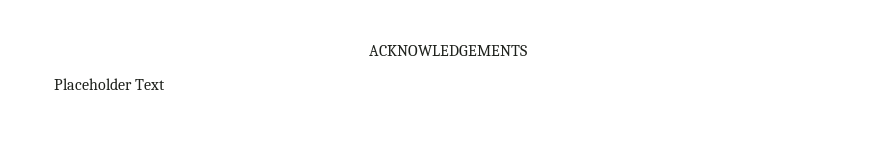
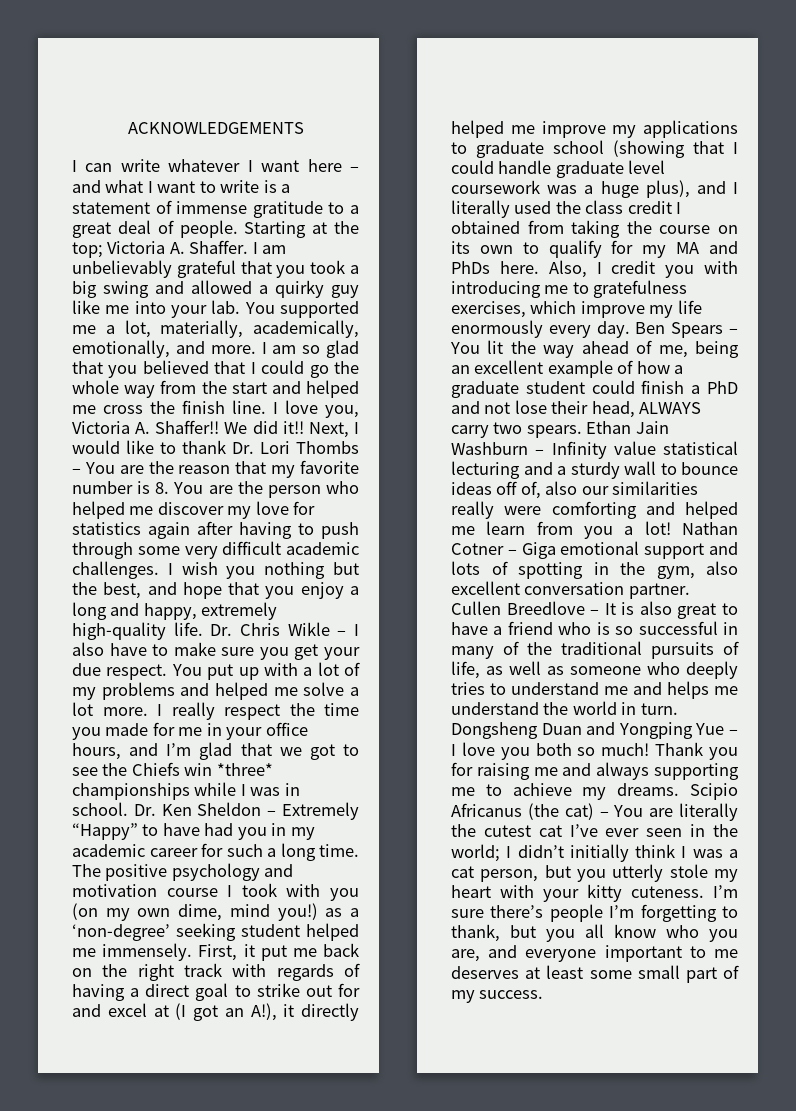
[54,78,166,90] Placeholder Text -> [72,159,359,172] [72,180,291,193] [72,200,360,218] [72,220,359,238] [72,240,287,258] [72,260,360,278] [72,280,359,298] [72,300,359,318] [72,320,359,338] [72,340,359,358] [72,360,359,378] [72,380,359,398] [72,400,359,418] [72,420,359,438] [72,440,359,454] [72,460,359,478] [72,481,359,498] [72,501,316,519] [72,521,359,539] [72,541,359,559] [72,561,360,579] [72,582,359,599] [72,602,278,620] [72,622,359,640] [72,642,361,660] [72,662,360,680] [72,682,359,700] [72,702,359,720] [72,722,308,740] [72,742,359,760] [72,762,273,776] [72,782,300,800] [72,802,360,820] [72,823,315,840] [72,843,359,861] [72,863,294,881] [72,883,359,901] [72,903,360,921] [72,923,359,941] [72,943,359,961] [72,963,360,981] [72,983,360,1001] [72,1003,359,1021] [451,120,738,138] [451,140,738,158] [451,160,666,178] [451,180,738,198] [451,200,682,218] [451,220,738,238] [451,240,738,258] [451,260,738,278] [451,280,688,298] [451,300,702,318] [451,320,738,338] [450,340,739,358] [451,360,684,378] [451,380,738,398] [451,400,702,418] [451,421,669,438] [451,441,738,459] [451,461,738,479] [451,481,699,499] [451,501,738,519] [451,521,738,539] [451,541,738,559] [451,561,738,579] [451,581,690,599] [451,601,738,619] [451,621,738,635] [451,641,739,659] [451,661,738,679] [451,681,738,699] [451,701,678,715] [451,722,738,739] [451,742,738,760] [451,762,739,780] [451,783,738,800] [451,803,738,821] [451,824,738,837] [451,844,738,862] [451,864,738,882] [451,884,738,902] [451,904,738,922] [451,924,738,942] [451,945,738,962] [451,965,739,983] [451,990,544,1003] I can write whatever I want here – and what I want to write is a statement of immense gratitude to a great deal of people. Starting at the top; Victoria A. Shaffer. I am unbelievably grateful that you took a big swing and allowed a quirky guy like me into your lab. You supported me a lot, materially, academically, emotionally, and more. I am so glad that you believed that I could go the whole way from the start and helped me cross the finish line. I love you, Victoria A. Shaffer!! We did it!! Next, I would like to thank Dr. Lori Thombs – You are the reason that my favorite number is 8. You are the person who helped me discover my love for statistics again after having to push through some very difficult academic challenges. I wish you nothing but the best, and hope that you enjoy a long and happy, extremely high-quality life. Dr. Chris Wikle – I also have to make sure you get your due respect. You put up with a lot of my problems and helped me solve a lot more. I really respect the time you made for me in your office hours, and I’m glad that we got to see the Chiefs win *three* championships while I was in school. Dr. Ken Sheldon – Extremely “Happy” to have had you in my academic career for such a long time. The positive psychology and motivation course I took with you (on my own dime, mind you!) as a ‘non-degree’ seeking student helped me immensely. First, it put me back on the right track with regards of having a direct goal to strike out for and excel at (I got an A!), it directly helped me improve my applications to graduate school (showing that I could handle graduate level coursework was a huge plus), and I literally used the class credit I obtained from taking the course on its own to qualify for my MA and PhDs here. Also, I credit you with introducing me to gratefulness exercises, which improve my life enormously every day. Ben Spears – You lit the way ahead of me, being an excellent example of how a graduate student could finish a PhD and not lose their head, ALWAYS carry two spears. Ethan Jain Washburn – Infinity value statistical lecturing and a sturdy wall to bounce ideas off of, also our similarities really were comforting and helped me learn from you a lot! Nathan Cotner – Giga emotional support and lots of spotting in the gym, also excellent conversation partner. Cullen Breedlove – It is also great to have a friend who is so successful in many of the traditional pursuits of life, as well as someone who deeply tries to understand me and helps me understand the world in turn. Dongsheng Duan and Yongping Yue – I love you both so much! Thank you for raising me and always supporting me to achieve my dreams. Scipio Africanus (the cat) – You are literally the cutest cat I’ve ever seen in the world; I didn’t initially think I was a cat person, but you utterly stole my heart with your kitty cuteness. I’m sure there’s people I’m forgetting to thank, but you all know who you are, and everyone important to me deserves at least some small part of my success.

